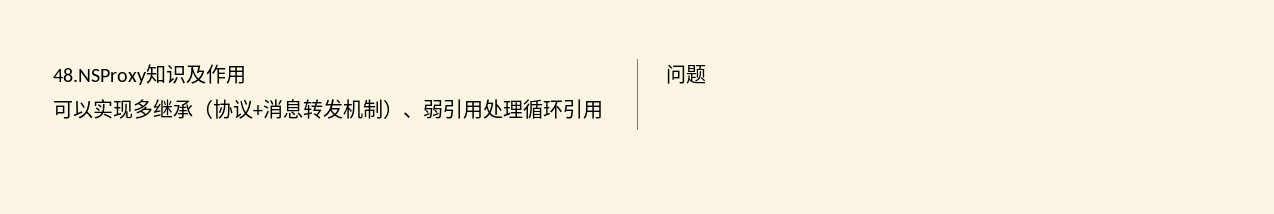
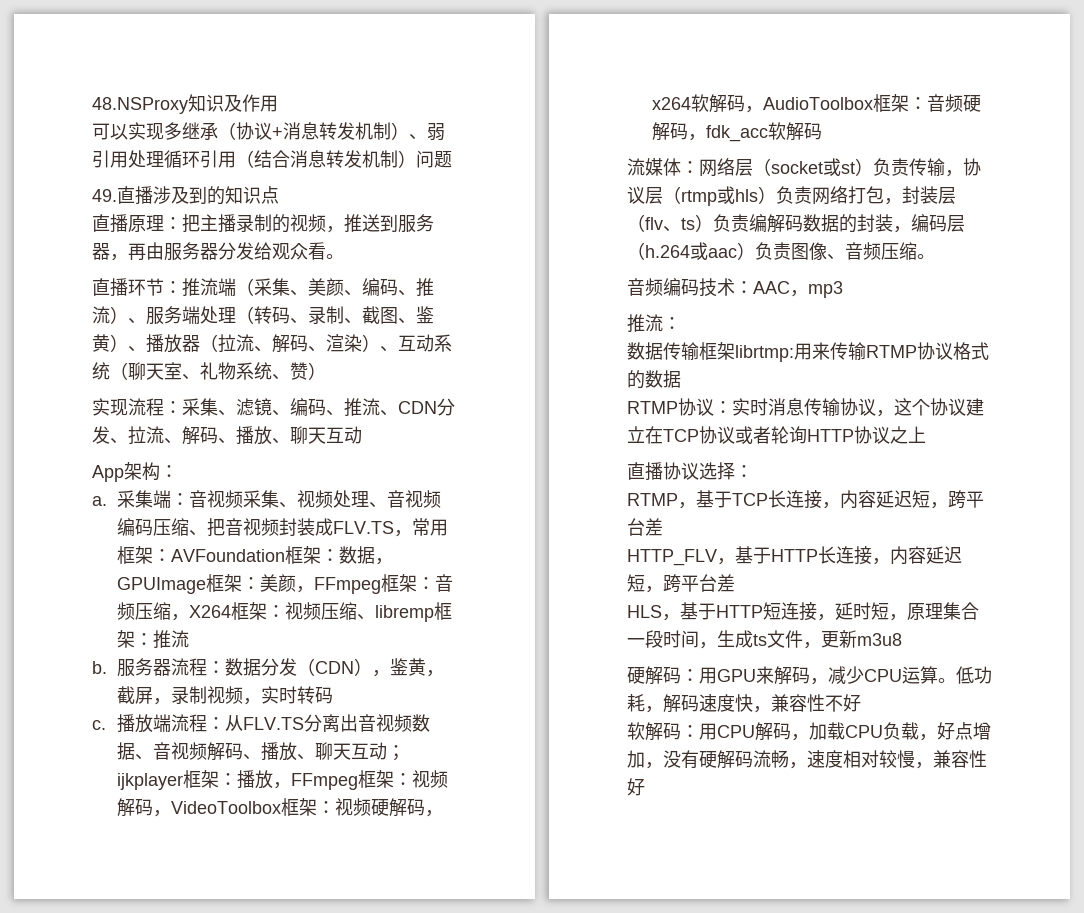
[666,64,706,84] 问题 -> [236,150,452,168] [92,186,279,205] [92,214,434,233] [92,242,344,261] [92,278,434,297] [92,306,434,325] [92,334,452,353] [92,362,326,380] [92,398,455,417] [92,426,362,445] [92,462,178,482] [92,490,441,508] [116,518,448,537] [116,546,393,565] [116,574,453,594] [116,602,452,622] [116,630,189,649] [92,658,444,677] [116,686,333,705] [92,714,430,733] [116,742,405,761] [116,770,448,790] [116,798,443,817] [651,94,981,113] [651,122,822,142] [627,158,981,177] [627,186,956,206] [627,214,965,233] [627,242,935,260] [627,278,843,298] [627,314,681,333] [627,342,989,362] [627,370,681,389] [627,398,984,417] [627,426,926,444] [627,462,753,481] [627,490,984,509] [627,518,663,536] [627,546,962,566] [627,574,735,593] [627,602,979,621] [627,630,902,649] [627,666,992,685] [627,694,861,713] [627,722,991,741] [627,750,987,769] [627,778,645,796] （结合消息转发机制）问题 // 49.直播涉及到的知识点 // 直播原理：把主播录制的视频，推送到服务器，再由服务器分发给观众看。 // 直播环节：推流端（采集、美颜、编码、推流）、服务端处理（转码、录制、截图、鉴黄）、播放器（拉流、解码、渲染）、互动系统（聊天室、礼物系统、赞） // 实现流程：采集、滤镜、编码、推流、CDN分发、拉流、解码、播放、聊天互动 // App架构： // a.采集端：音视频采集、视频处理、音视频编码压缩、把音视频封装成FLV.TS，常用框架：AVFoundation框架：数据，GPUImage框架：美颜，FFmpeg框架：音频压缩，X264框架：视频压缩、libremp框架：推流 // b.服务器流程：数据分发（CDN），鉴黄，截屏，录制视频，实时转码 // c.播放端流程：从FLV.TS分离出音视频数据、音视频解码、播放、聊天互动；ijkplayer框架：播放，FFmpeg框架：视频解码，VideoToolbox框架：视频硬解码，x264软解码，AudioToolbox框架：音频硬解码，fdk_acc软解码 // 流媒体：网络层（socket或st）负责传输，协议层（rtmp或hls）负责网络打包，封装层（flv、ts）负责编解码数据的封装，编码层（h.264或aac）负责图像、音频压缩。 // 音频编码技术：AAC，mp3 // 推流： // 数据传输框架librtmp:用来传输RTMP协议格式的数据 // RTMP协议：实时消息传输协议，这个协议建立在TCP协议或者轮询HTTP协议之上 // 直播协议选择： // RTMP，基于TCP长连接，内容延迟短，跨平台差 // HTTP_FLV，基于HTTP长连接，内容延迟短，跨平台差 // HLS，基于HTTP短连接，延时短，原理集合一段时间，生成ts文件，更新m3u8 // 硬解码：用GPU来解码，减少CPU运算。低功耗，解码速度快，兼容性不好 // 软解码：用CPU解码，加载CPU负载，好点增加，没有硬解码流畅，速度相对较慢，兼容性好

